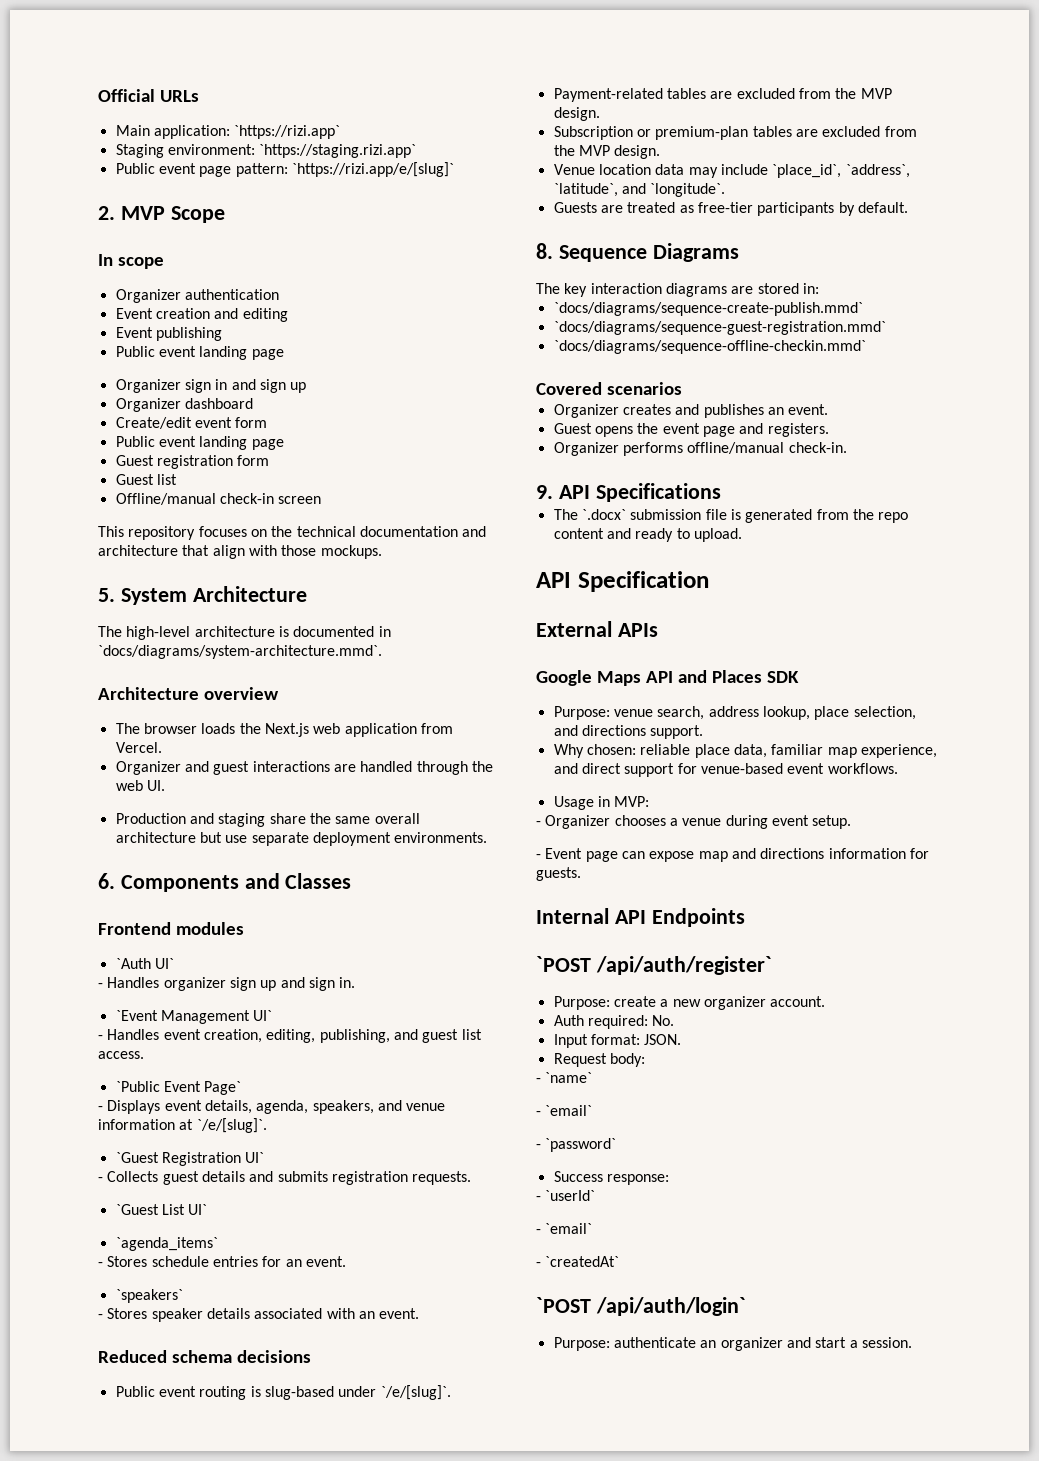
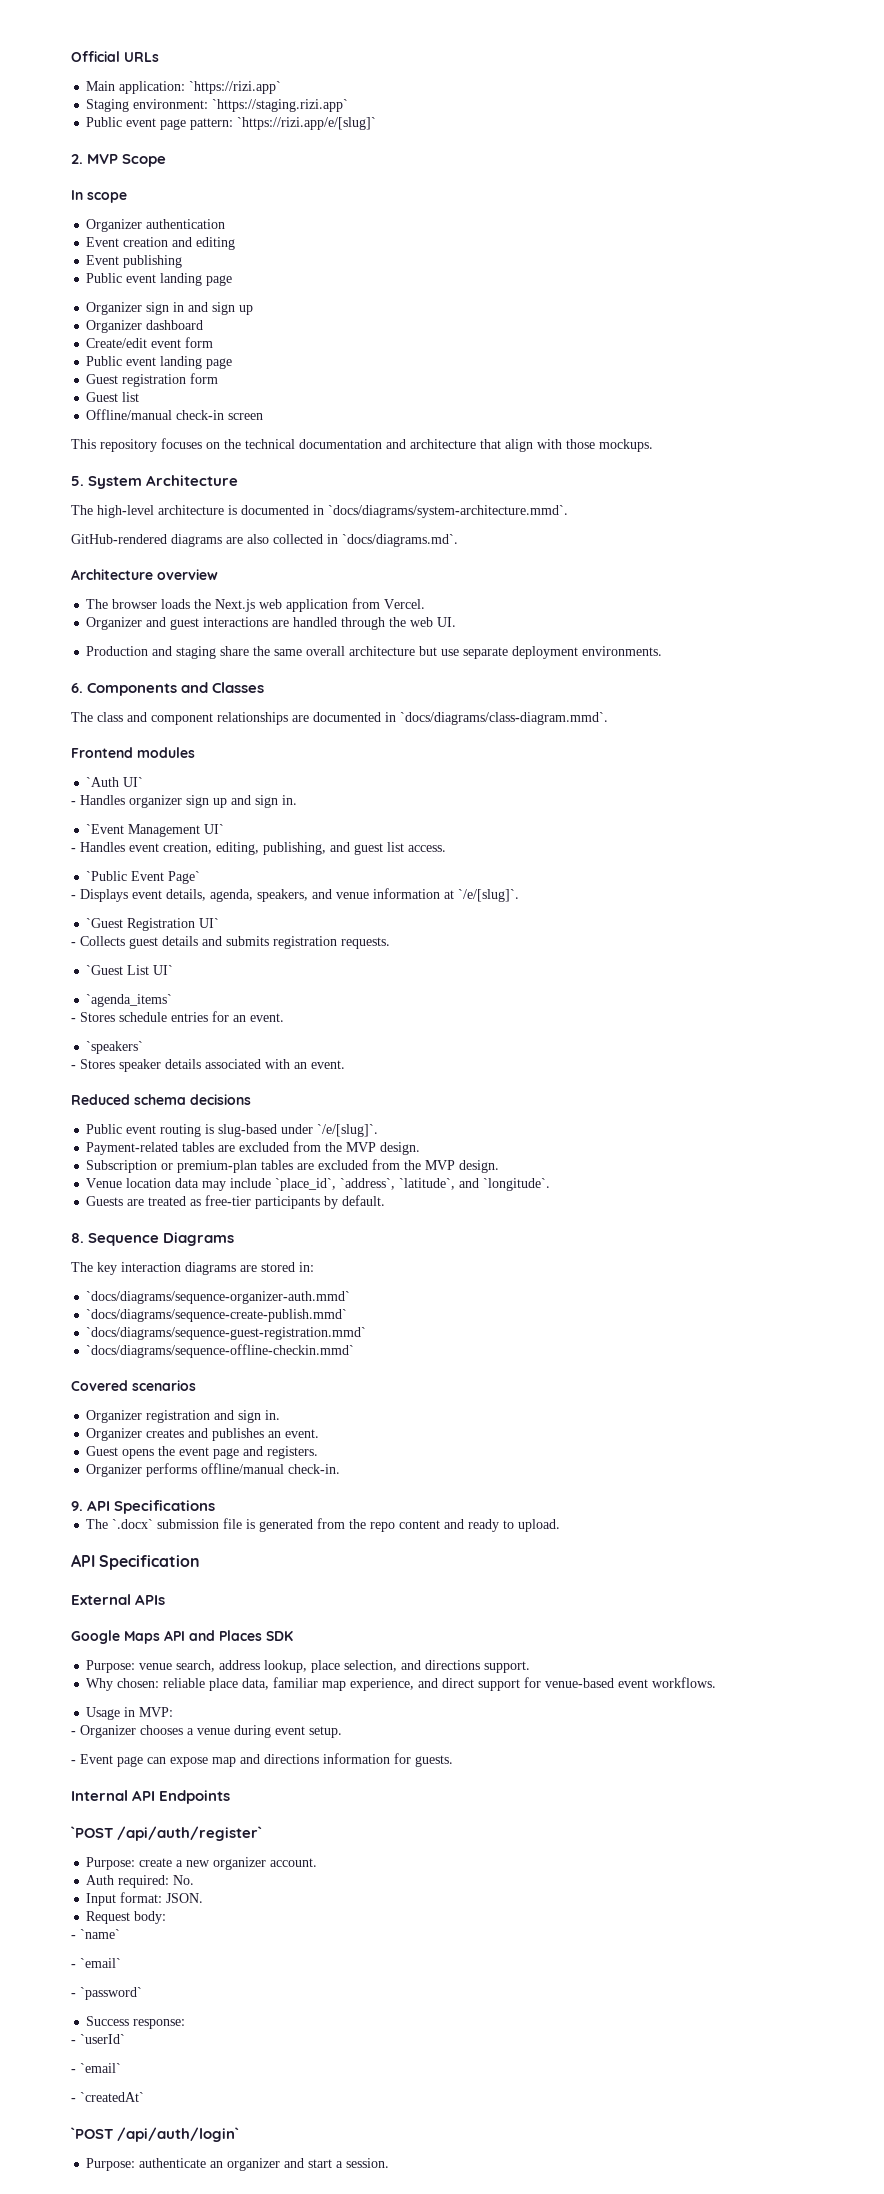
(382, 652) none -> [71,534,458,547] // GitHub-rendered diagrams are also collected in `docs/diagrams.md`.
(352, 881) none -> [71,712,608,725] // The class and component relationships are documented in `docs/diagrams/class-diagram.mmd`.
(819, 288) none -> [86,1291,351,1304] // `docs/diagrams/sequence-organizer-auth.mmd`
(682, 388) none -> [86,1410,281,1423] // Organizer registration and sign in.

